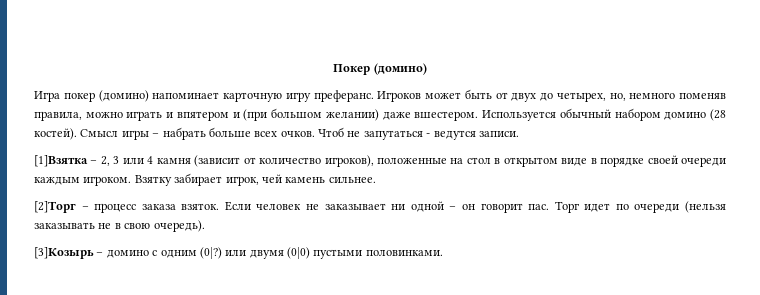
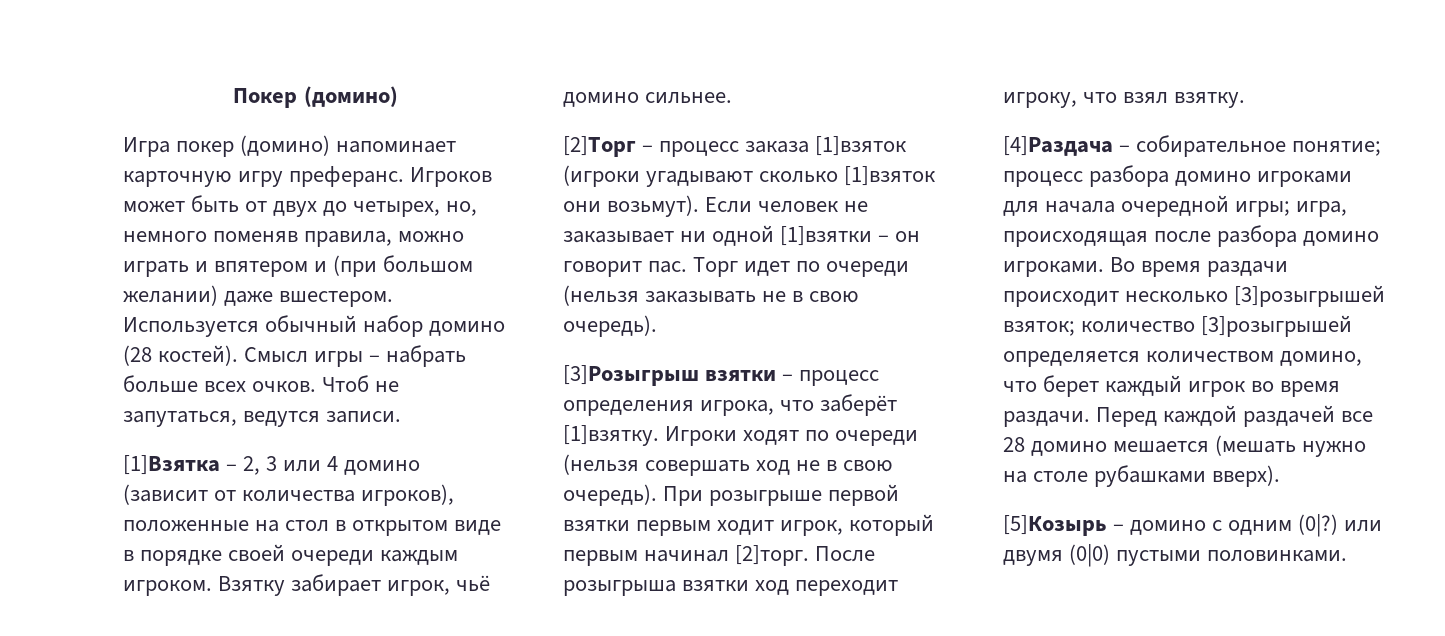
[614,108,661,121] набором -> [363,315,424,337] набор
[363,130,431,140] запутаться - -> [123,411,237,427] запутаться,
[156,158,191,164] камня -> [344,460,421,475] домино
[259,157,322,164] количество -> [242,490,356,502] количества
[261,174,326,183] чей камень -> [456,575,491,591] [563,92,639,107] чьё домино
[181,203,220,210] взяток. -> [815,136,907,156] [563,165,936,187] [563,195,700,217] [1]взяток (игроки угадывают сколько [1]взяток они возьмут).
(444, 206) none -> [780,226,873,246] [1]взятки
[34,247,94,259] [3]Козырь -> [563,365,880,386] [563,394,898,416] [563,425,919,446] [563,454,894,476] [563,484,900,506] [563,514,935,536] [563,545,876,566] [563,580,899,596] [1003,92,1246,108] [1003,135,1382,157] [1003,165,1353,187] [1003,195,1348,217] [1003,225,1380,247] [1003,257,1289,277] [1003,285,1386,307] [1003,315,1353,337] [1003,351,1363,367] [1003,375,1341,397] [1003,405,1374,427] [1003,435,1367,457] [1003,465,1281,487] [1003,515,1107,536] [3]Розыгрыш взятки – процесс определения игрока, что заберёт [1]взятку. Игроки ходят по очереди (нельзя совершать ход не в свою очередь). При розыгрыше первой взятки первым ходит игрок, который первым начинал [2]торг. После розыгрыша взятки ход переходит игроку, что взял взятку. // [4]Раздача – собирательное понятие; процесс разбора домино игроками для начала очередной игры; игра, происходящая после разбора домино игроками. Во время раздачи происходит несколько [3]розыгрышей взяток; количество [3]розыгрышей определяется количеством домино, что берет каждый игрок во время раздачи. Перед каждой раздачей все 28 домино мешается (мешать нужно на столе рубашками вверх). // [5]Козырь

